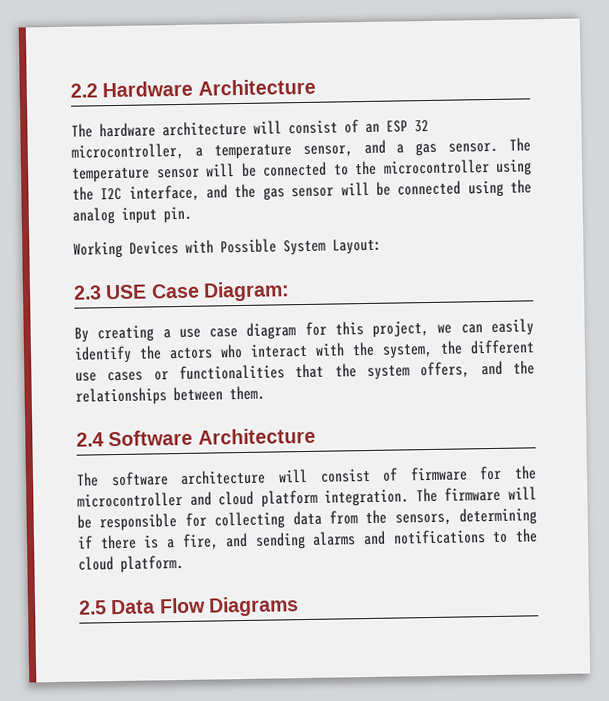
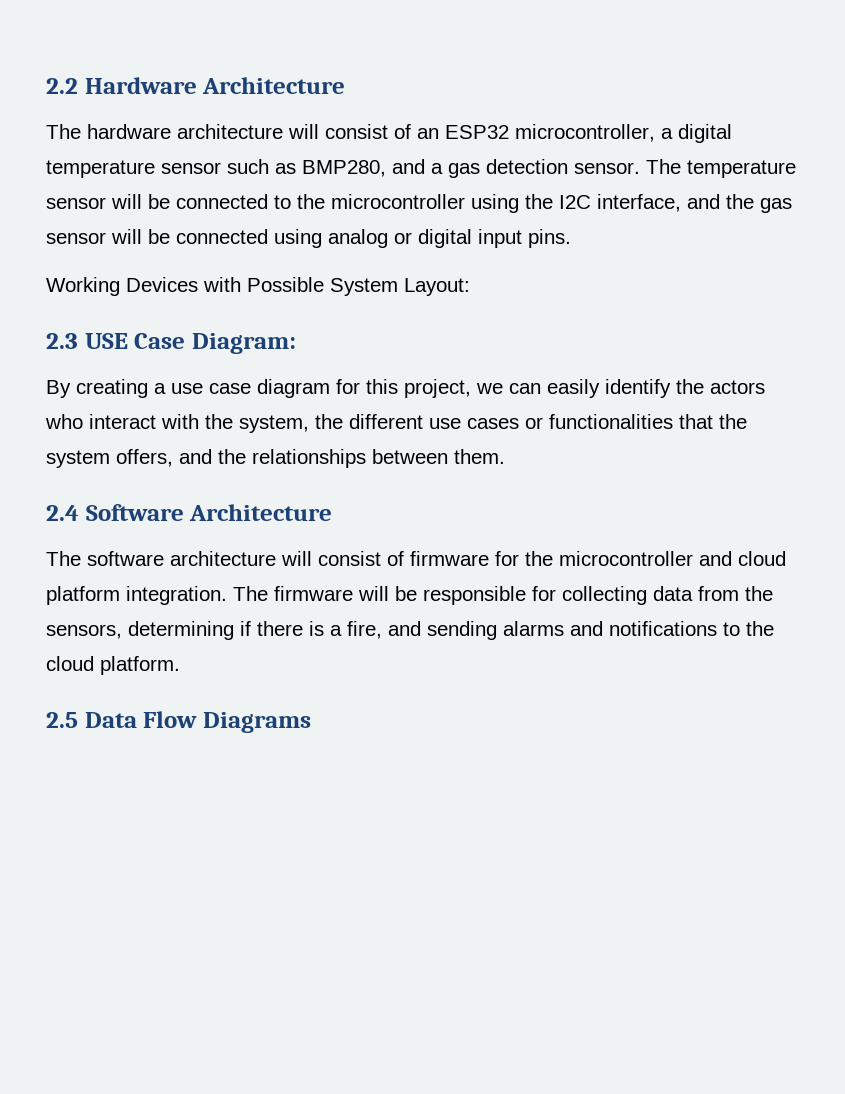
[386,119,429,133] [71,142,353,161] ESP 32 microcontroller, a temperature sensor, -> [445,124,732,143] [46,159,386,178] ESP32 microcontroller, a digital temperature sensor such as BMP280,
(438, 149) none -> [486,159,568,174] detection
[510,179,533,194] [72,206,192,225] the analog input pin. -> [328,229,571,248] analog or digital input pins.

